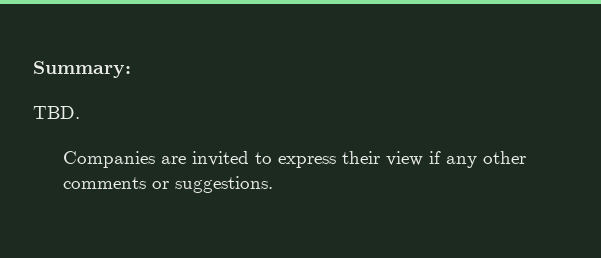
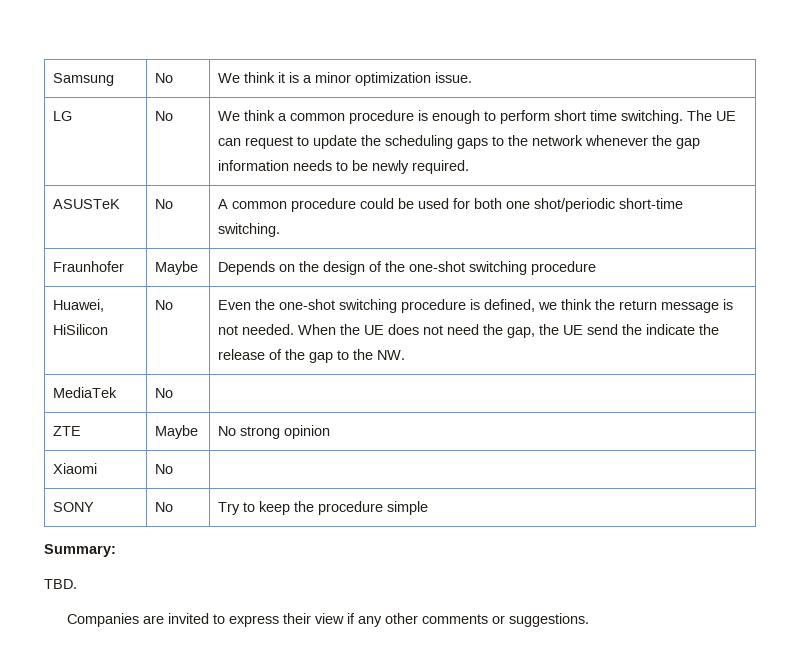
(33, 69) none -> [53,73,115,86] [155,73,174,83] [218,72,473,86] [53,111,73,121] [155,111,174,121] [218,110,737,124] [218,135,701,149] [218,160,470,174] [53,199,121,209] [155,199,174,209] [218,198,684,212] [218,223,281,237] [53,261,125,272] [155,261,199,275] [218,261,597,275] [53,299,105,312] [53,324,109,335] [155,300,174,310] [218,299,734,313] [218,324,720,338] [218,349,406,363] [53,387,118,398] [155,388,174,398] [53,426,82,436] [155,425,199,439] [218,425,331,439] [53,463,98,474] [155,464,174,474] [53,502,95,512] [155,502,174,512] [218,501,429,515] Samsung | No | We think it is a minor optimization issue. // LG | No | We think a common procedure is enough to perform short time switching. The UE can request to update the scheduling gaps to the network whenever the gap information needs to be newly required. // ASUSTeK | No | A common procedure could be used for both one shot/periodic short-time switching. // Fraunhofer | Maybe | Depends on the design of the one-shot switching procedure // Huawei, HiSilicon | No | Even the one-shot switching procedure is defined, we think the return message is not needed. When the UE does not need the gap, the UE send the indicate the release of the gap to the NW. // MediaTek | No | // ZTE | Maybe | No strong opinion // Xiaomi | No | // SONY | No | Try to keep the procedure simple //

